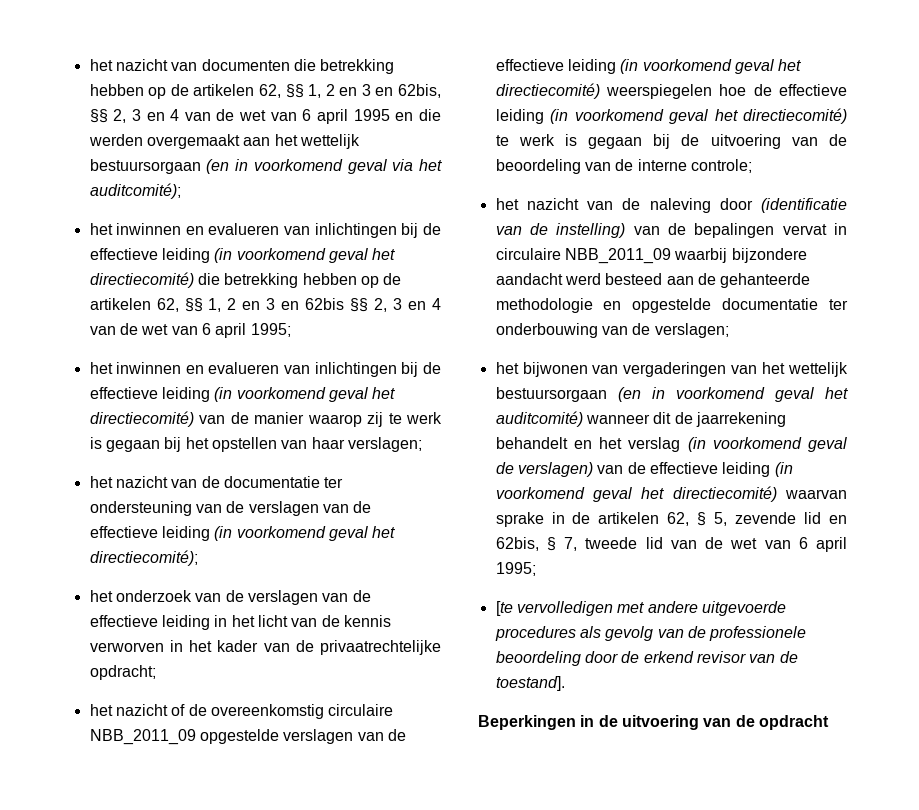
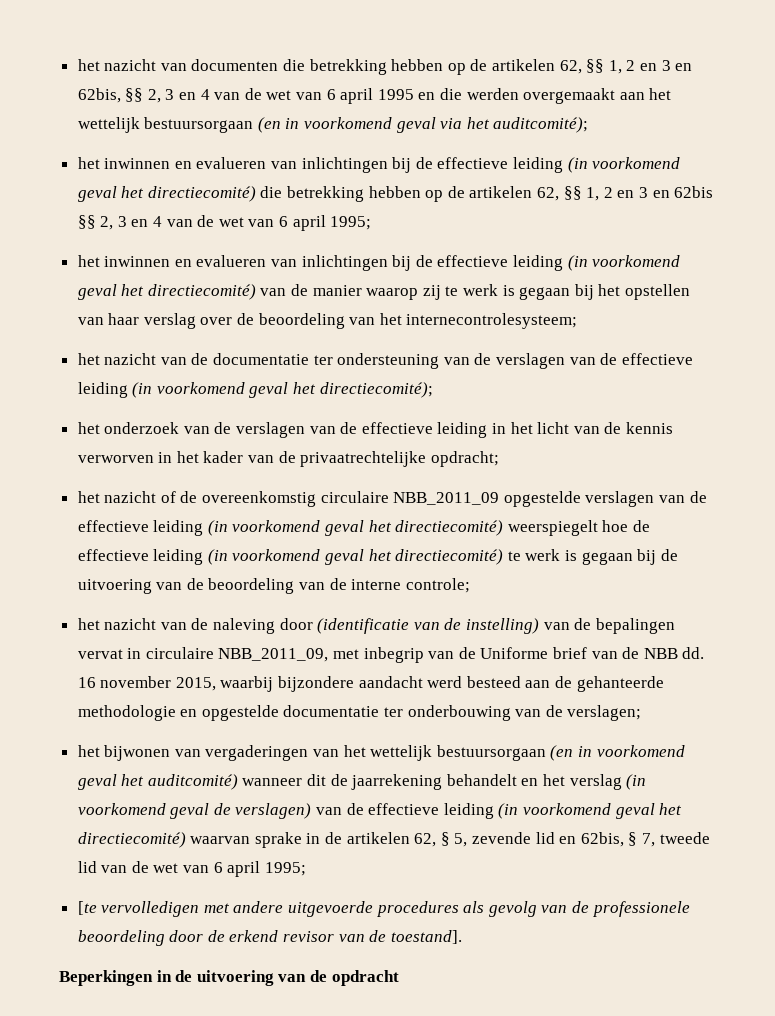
[347,437,422,452] verslagen; -> [143,313,578,329] verslag over de beoordeling van het internecontrolesysteem;
[605,84,712,99] weerspiegelen -> [507,520,598,536] weerspiegelt
[564,248,671,264] NBB_2011_09 -> [218,647,705,663] [77,676,216,691] NBB_2011_09, met inbegrip van de Uniforme brief van de NBB dd. 16 november 2015,

